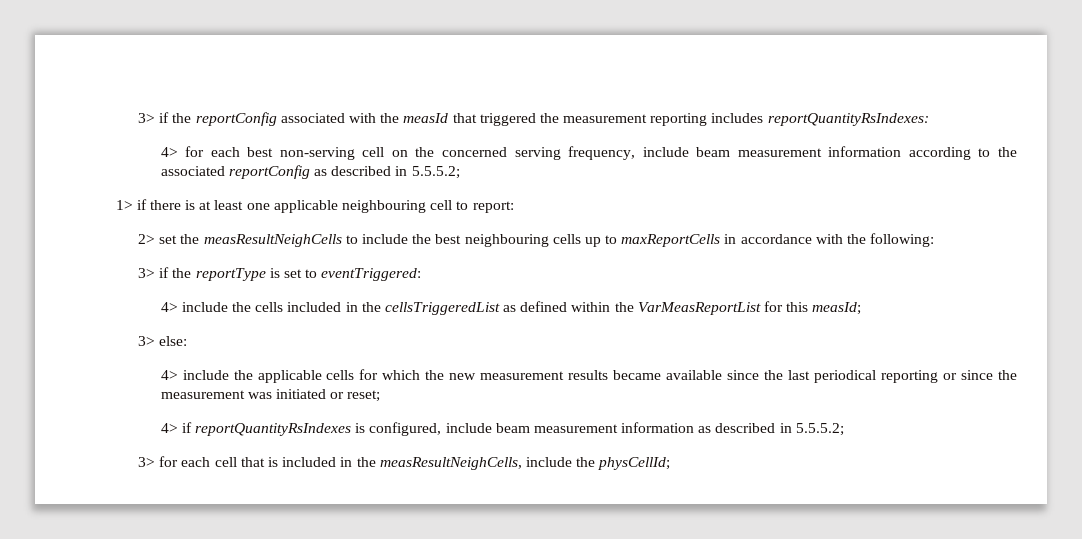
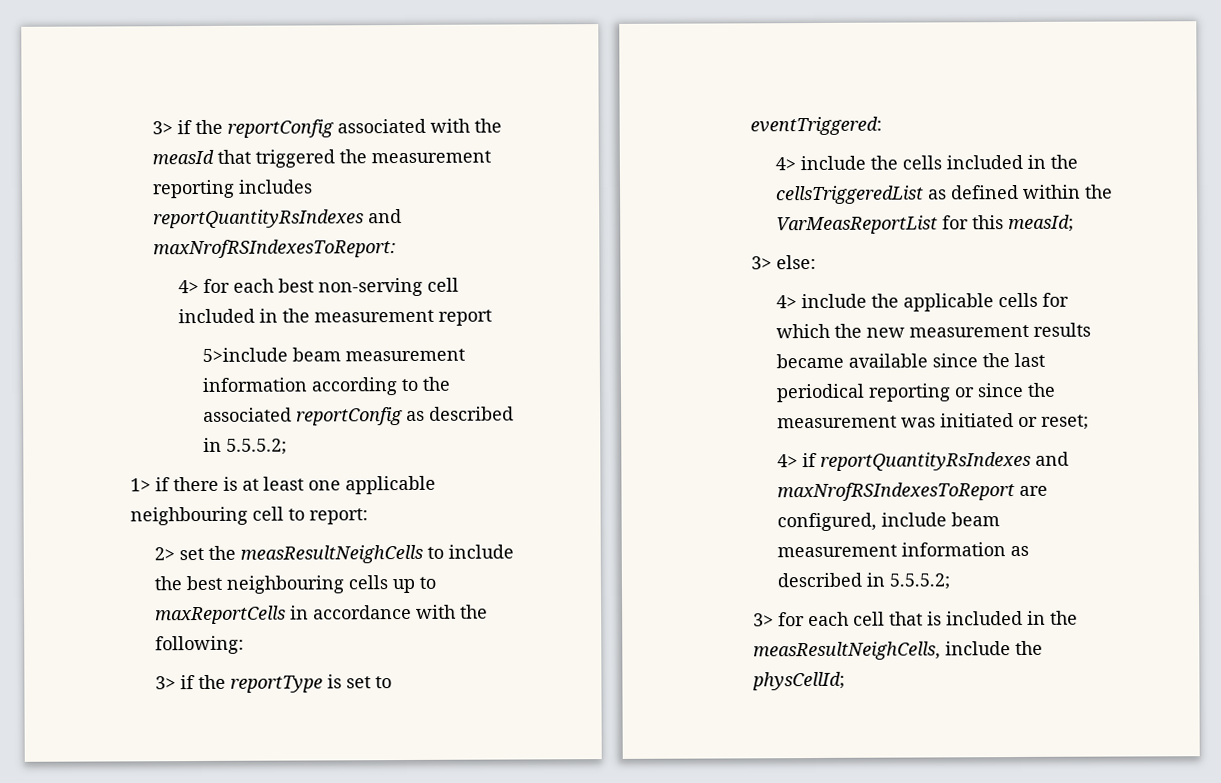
[767,113,929,126] reportQuantityRsIndexes: -> [153,209,403,229] [153,239,397,259] reportQuantityRsIndexes and maxNrofRSIndexesToReport:
[391,146,689,160] on the concerned serving frequency, include -> [177,308,492,326] [201,347,288,362] included in the measurement report // 5>include
[355,423,366,433] is -> [1034,451,1069,466] [776,482,1048,502] and maxNrofRSIndexesToReport are

